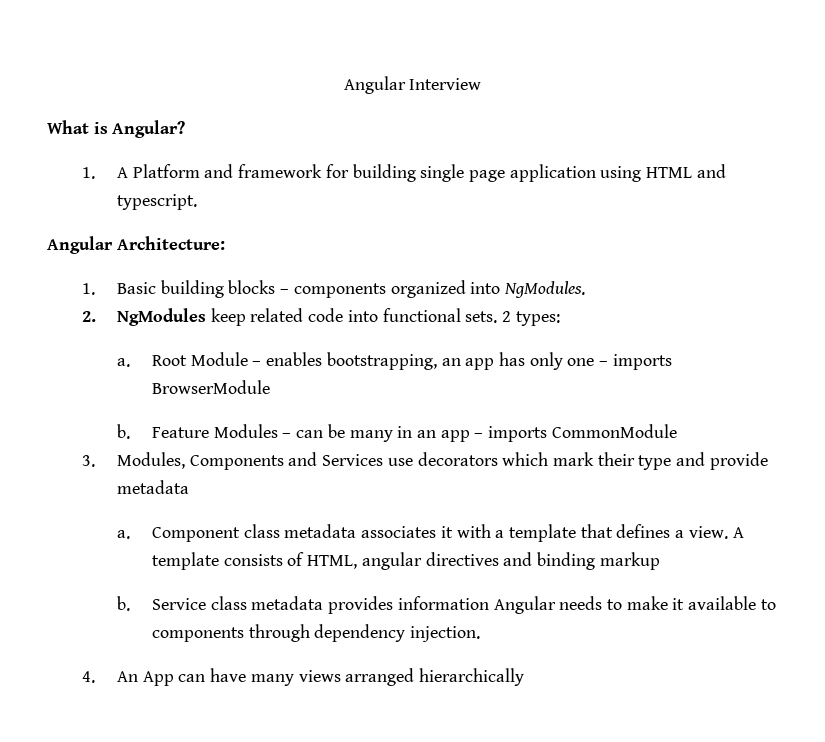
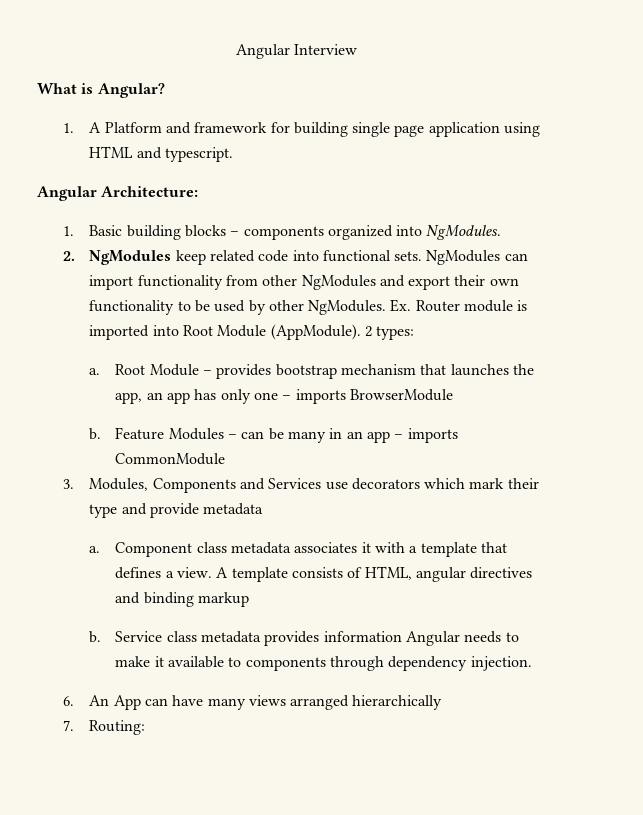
(498, 317) none -> [426,250,528,265] [89,275,519,290] [89,299,528,315] [89,324,361,340] NgModules can import functionality from other NgModules and export their own functionality to be used by other NgModules. Ex. Router module is imported into Root Module (AppModule).
[266,352,437,370] enables bootstrapping, -> [216,364,534,379] [115,392,143,404] provides bootstrap mechanism that launches the app,
[81,671,95,683] 4. -> [63,696,75,706] 6.
(525, 677) none -> [63,720,146,735] // 7. Routing:

